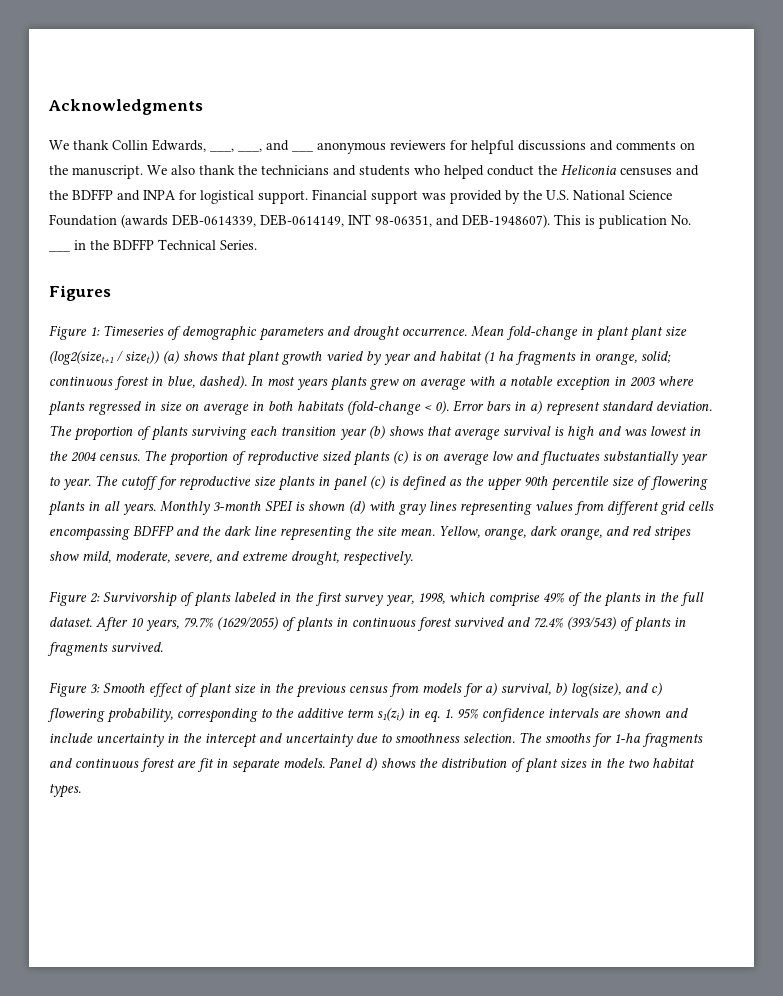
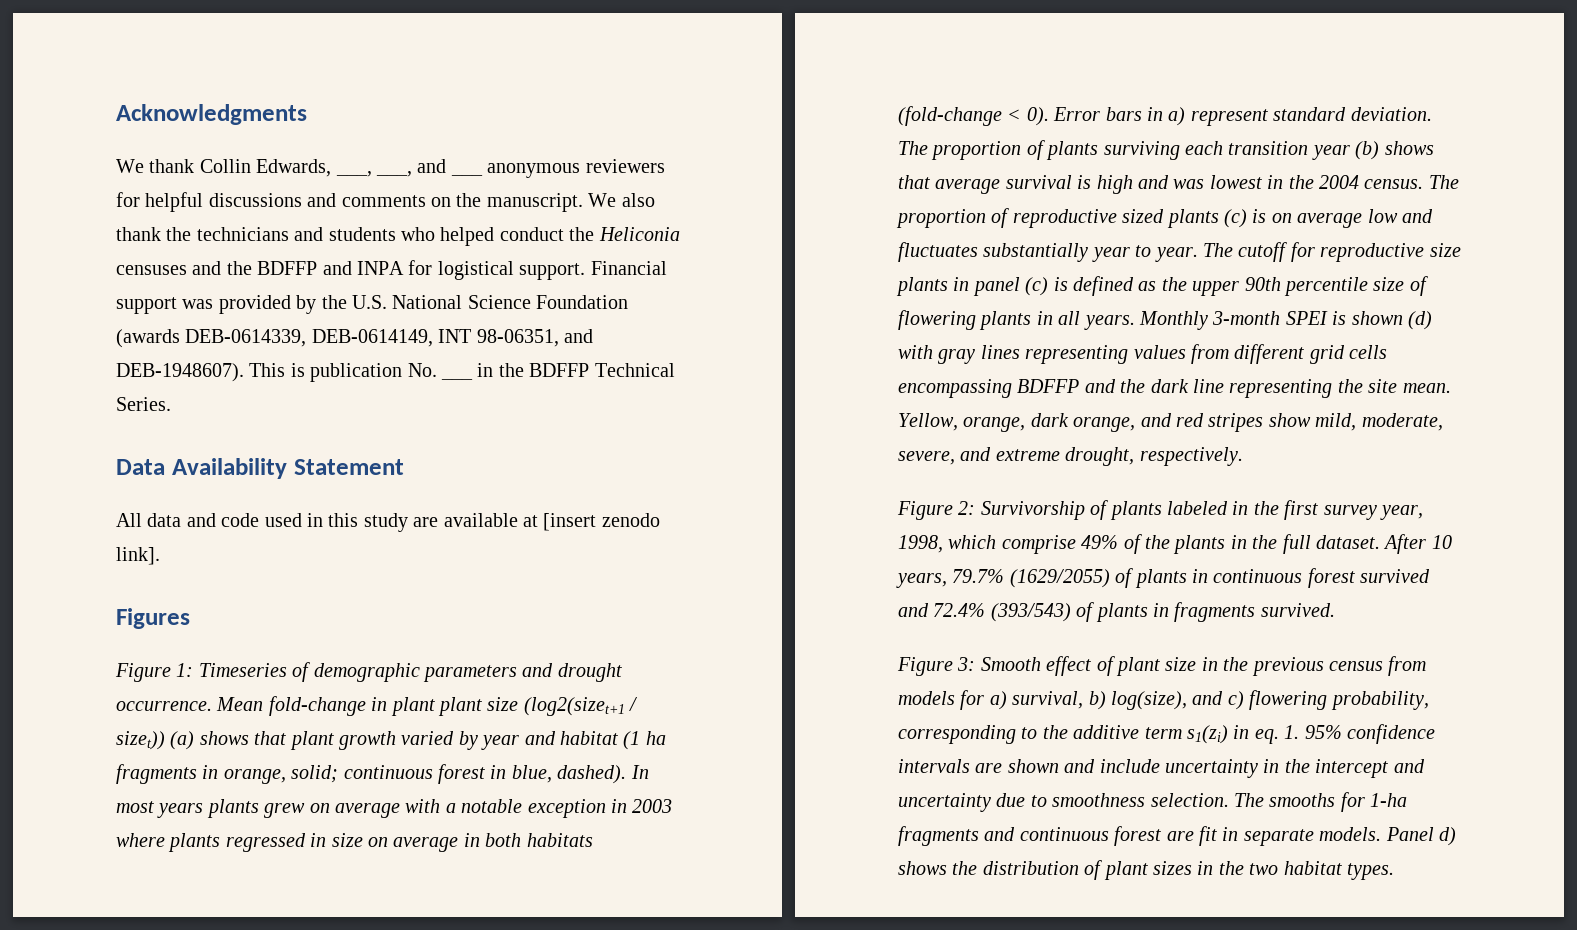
(257, 245) none -> [116,458,404,479] [116,513,660,532] [116,547,160,565] // Data Availability Statement // All data and code used in this study are available at [insert zenodo link].

